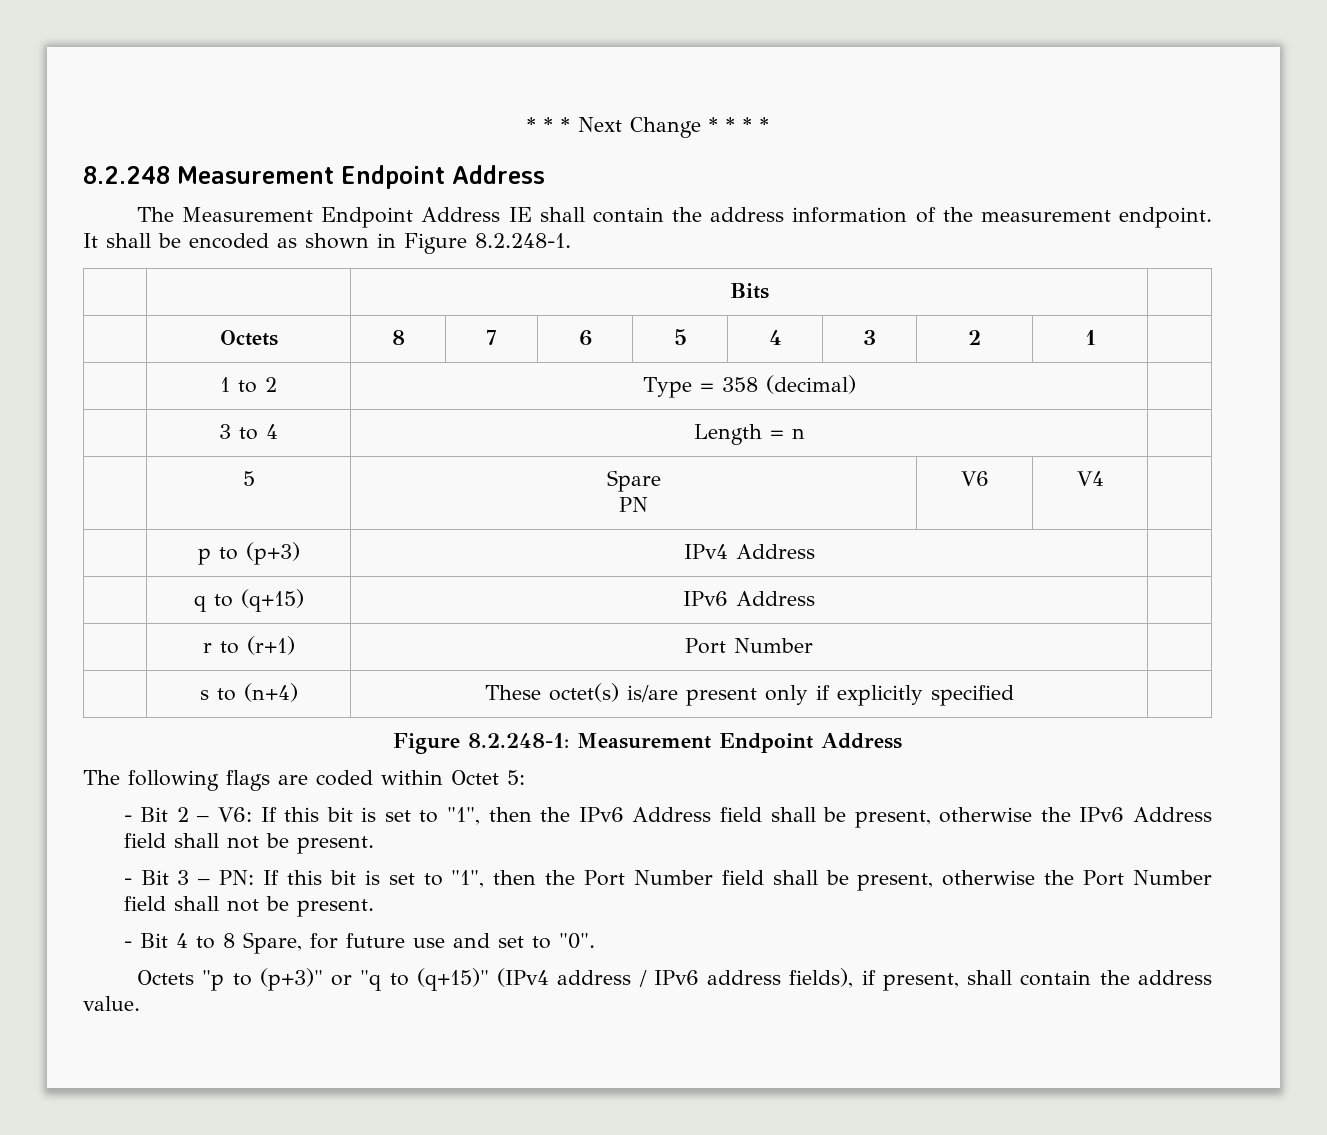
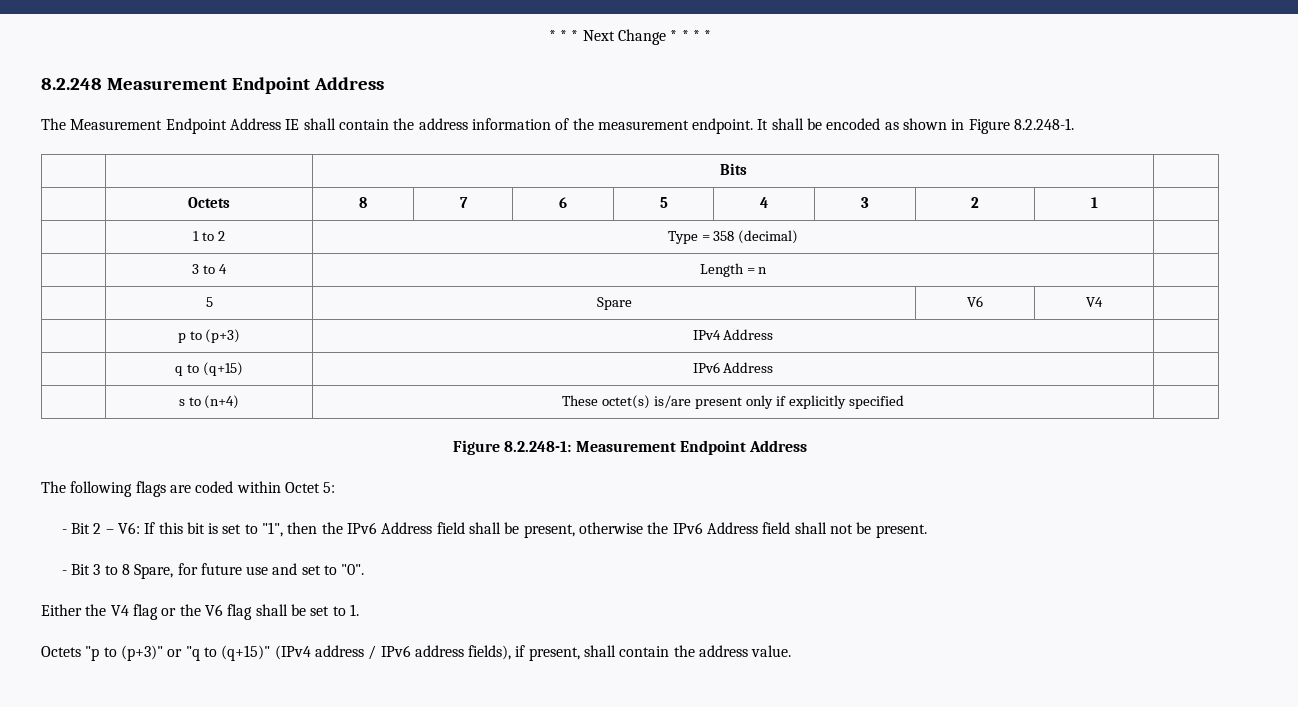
[618,497,648,512] // PN -> (632, 303) none
[202,636,295,655] [685,638,813,654] // | r to (r+1) | Port Number | -> (774, 367) none
[198,870,1212,891] [123,896,374,917] [123,933,188,948] – PN: If this bit is set to "1", then the Port Number field shall be present, otherwise the Port Number field shall not be present. // - Bit 4 -> (101, 569) none
(595, 941) none -> [41,604,359,620] // Either the V4 flag or the V6 flag shall be set to 1.

